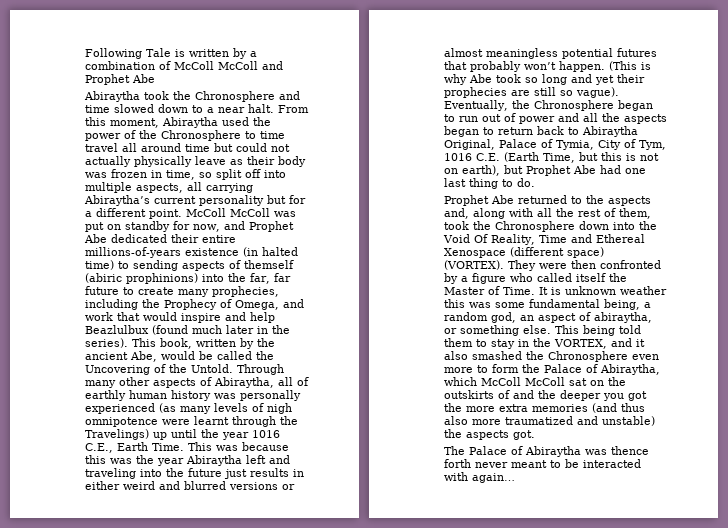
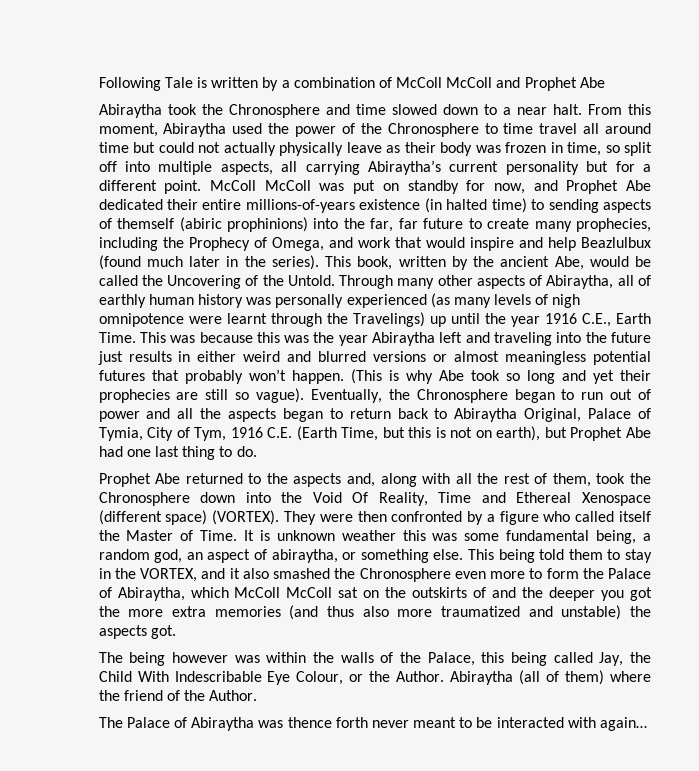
[251,430,280,438] 1016 -> [544,313,577,324] 1916
[443,153,472,161] 1016 -> [230,427,263,438] 1916
(535, 435) none -> [98,652,652,666] [98,670,651,685] [98,690,258,701] // The being however was within the walls of the Palace, this being called Jay, the Child With Indescribable Eye Colour, or the Author. Abiraytha (all of them) where the friend of the Author.

